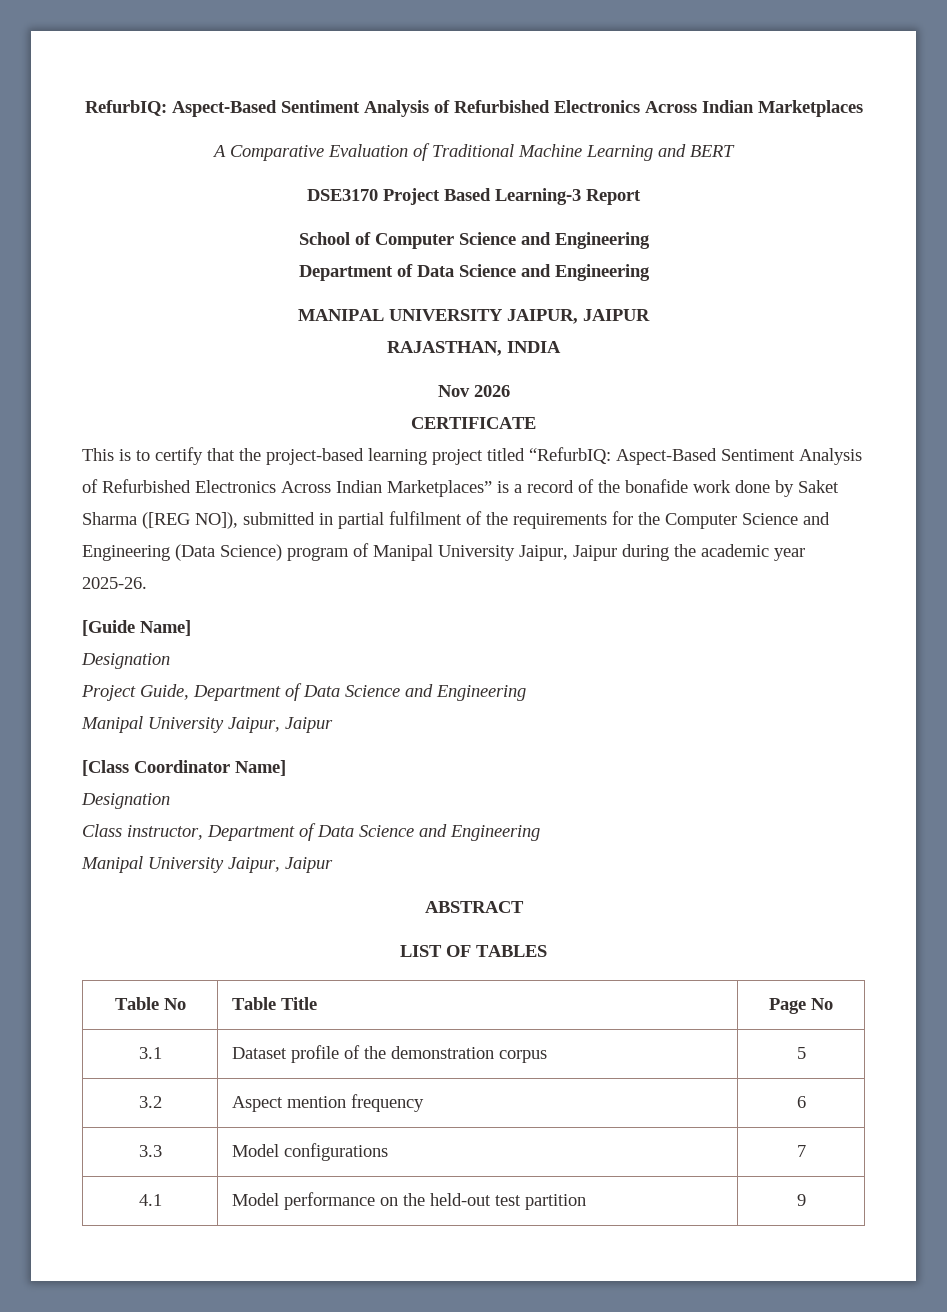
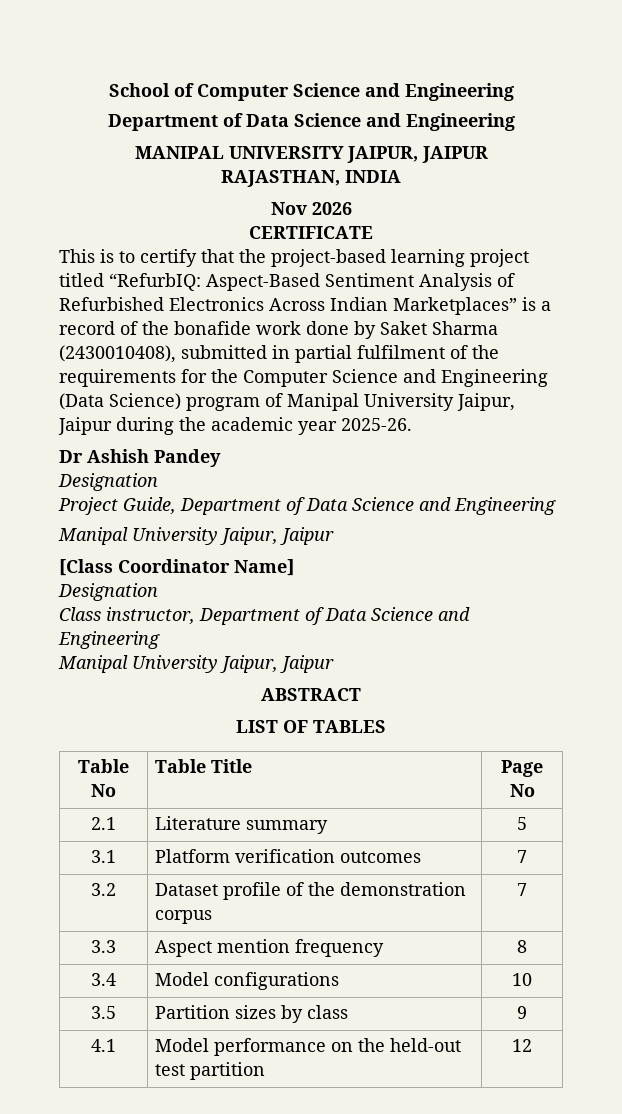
[84,100,863,117] [212,143,735,161] [307,188,641,205] RefurbIQ: Aspect-Based Sentiment Analysis of Refurbished Electronics Across Indian Marketplaces // A Comparative Evaluation of Traditional Machine Learning and BERT // DSE3170 Project Based Learning-3 Report // -> (108, 90) none
[142,512,238,529] ([REG NO]), -> [59,345,176,363] (2430010408),
[82,620,191,636] [Guide Name] -> [59,449,221,467] Dr Ashish Pandey
[138,1047,162,1059] 3.1 -> [91,817,116,830] [155,816,329,834] [517,817,527,830] [91,850,116,863] [155,849,422,863] [517,850,527,863] [91,883,116,896] 2.1 | Literature summary | 5 // 3.1 | Platform verification outcomes | 7 // 3.2
[796,1047,806,1059] [138,1096,162,1108] 5 // 3.2 -> [517,883,527,896] [91,940,116,953] 7 // 3.3
[796,1096,806,1108] [138,1145,162,1157] 6 // 3.3 -> [517,940,527,953] [91,973,116,986] 8 // 3.4
[796,1145,806,1157] 7 -> [512,973,532,986] [91,1006,116,1019] [155,1005,349,1023] [517,1006,527,1019] 10 // 3.5 | Partition sizes by class | 9
[796,1194,806,1206] 9 -> [512,1039,532,1052] 12

